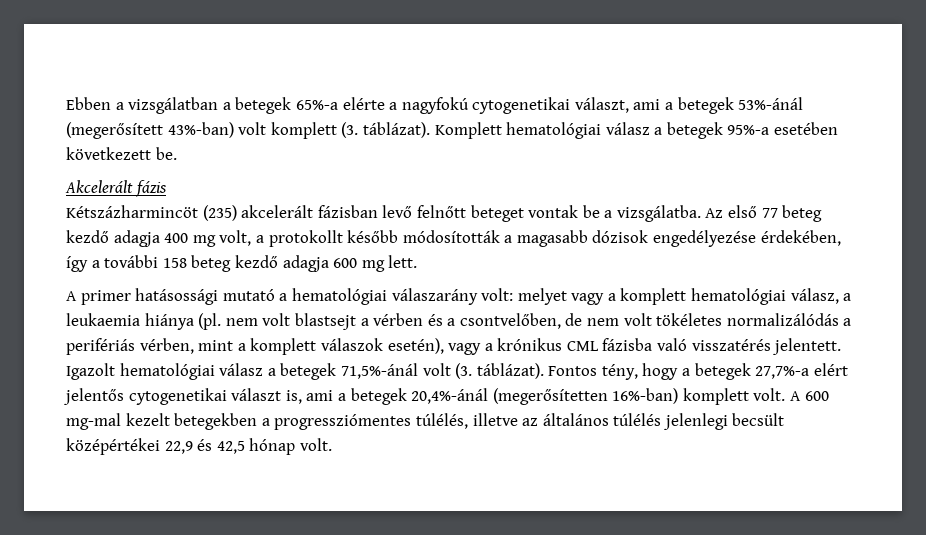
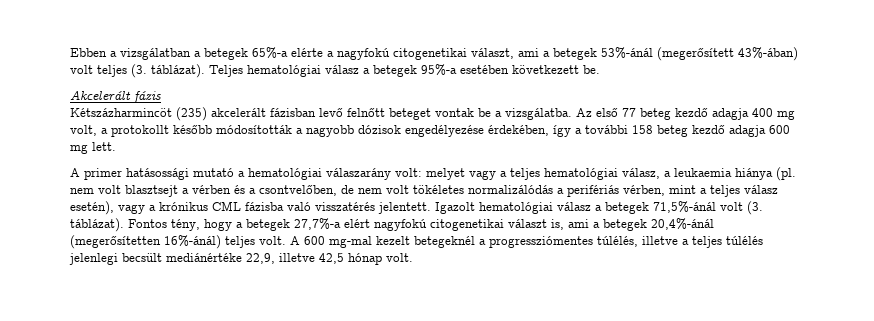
[472,97,571,114] cytogenetikai -> [393,48,467,60] citogenetikai
[167,122,502,139] 43%-ban) volt komplett (3. táblázat). Komplett -> [738,47,798,61] [70,64,243,78] 43%-ában) volt teljes (3. táblázat). Teljes
[516,230,588,247] magasabb -> [306,125,354,137] nagyobb
[620,288,687,305] komplett -> [510,168,540,180] teljes
[294,313,356,330] blastsejt -> [125,185,178,197] blasztsejt
[250,338,383,355] komplett válaszok -> [710,185,778,197] teljes válasz
[63,388,227,405] jelentős cytogenetikai -> [374,219,504,231] nagyfokú citogenetikai
[612,388,749,405] 16%-ban) komplett -> [164,235,255,249] 16%-ánál) teljes
[174,413,258,430] betegekben -> [414,236,475,248] betegeknél
[522,413,609,426] az általános -> [682,236,722,248] a teljes
[66,438,213,455] középértékei 22,9 és -> [166,253,315,264] mediánértéke 22,9, illetve

